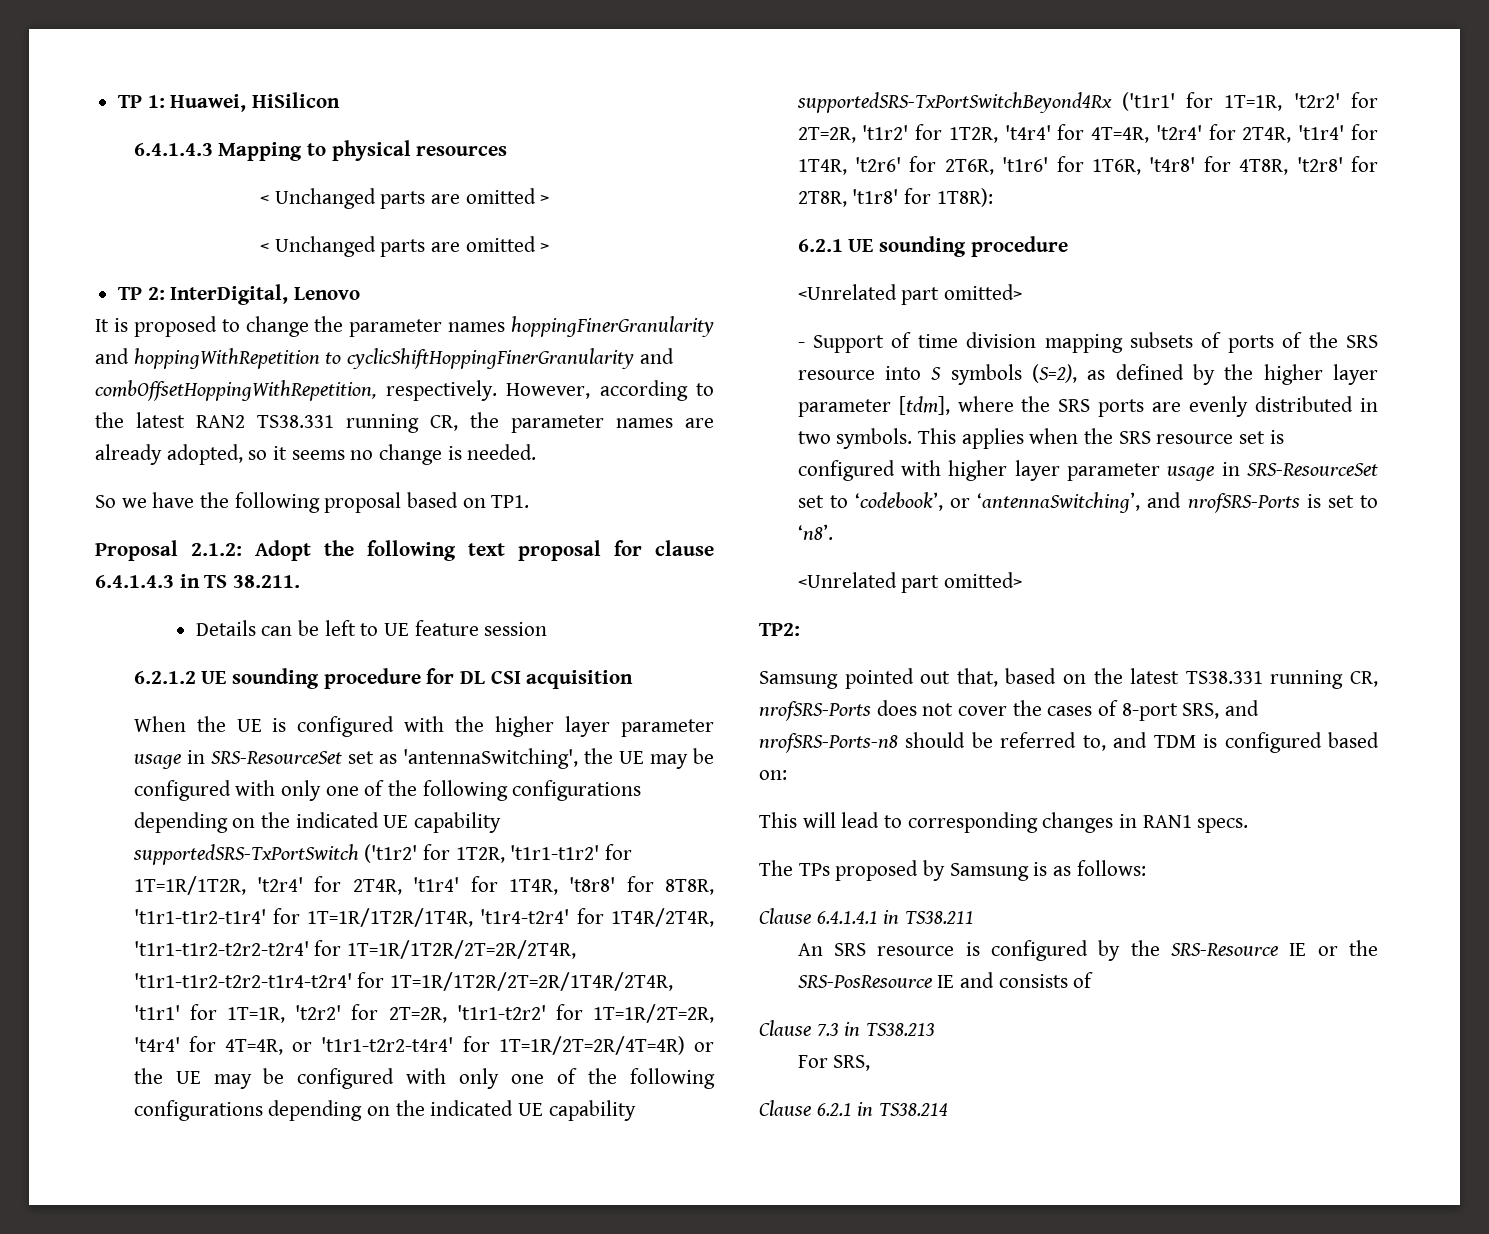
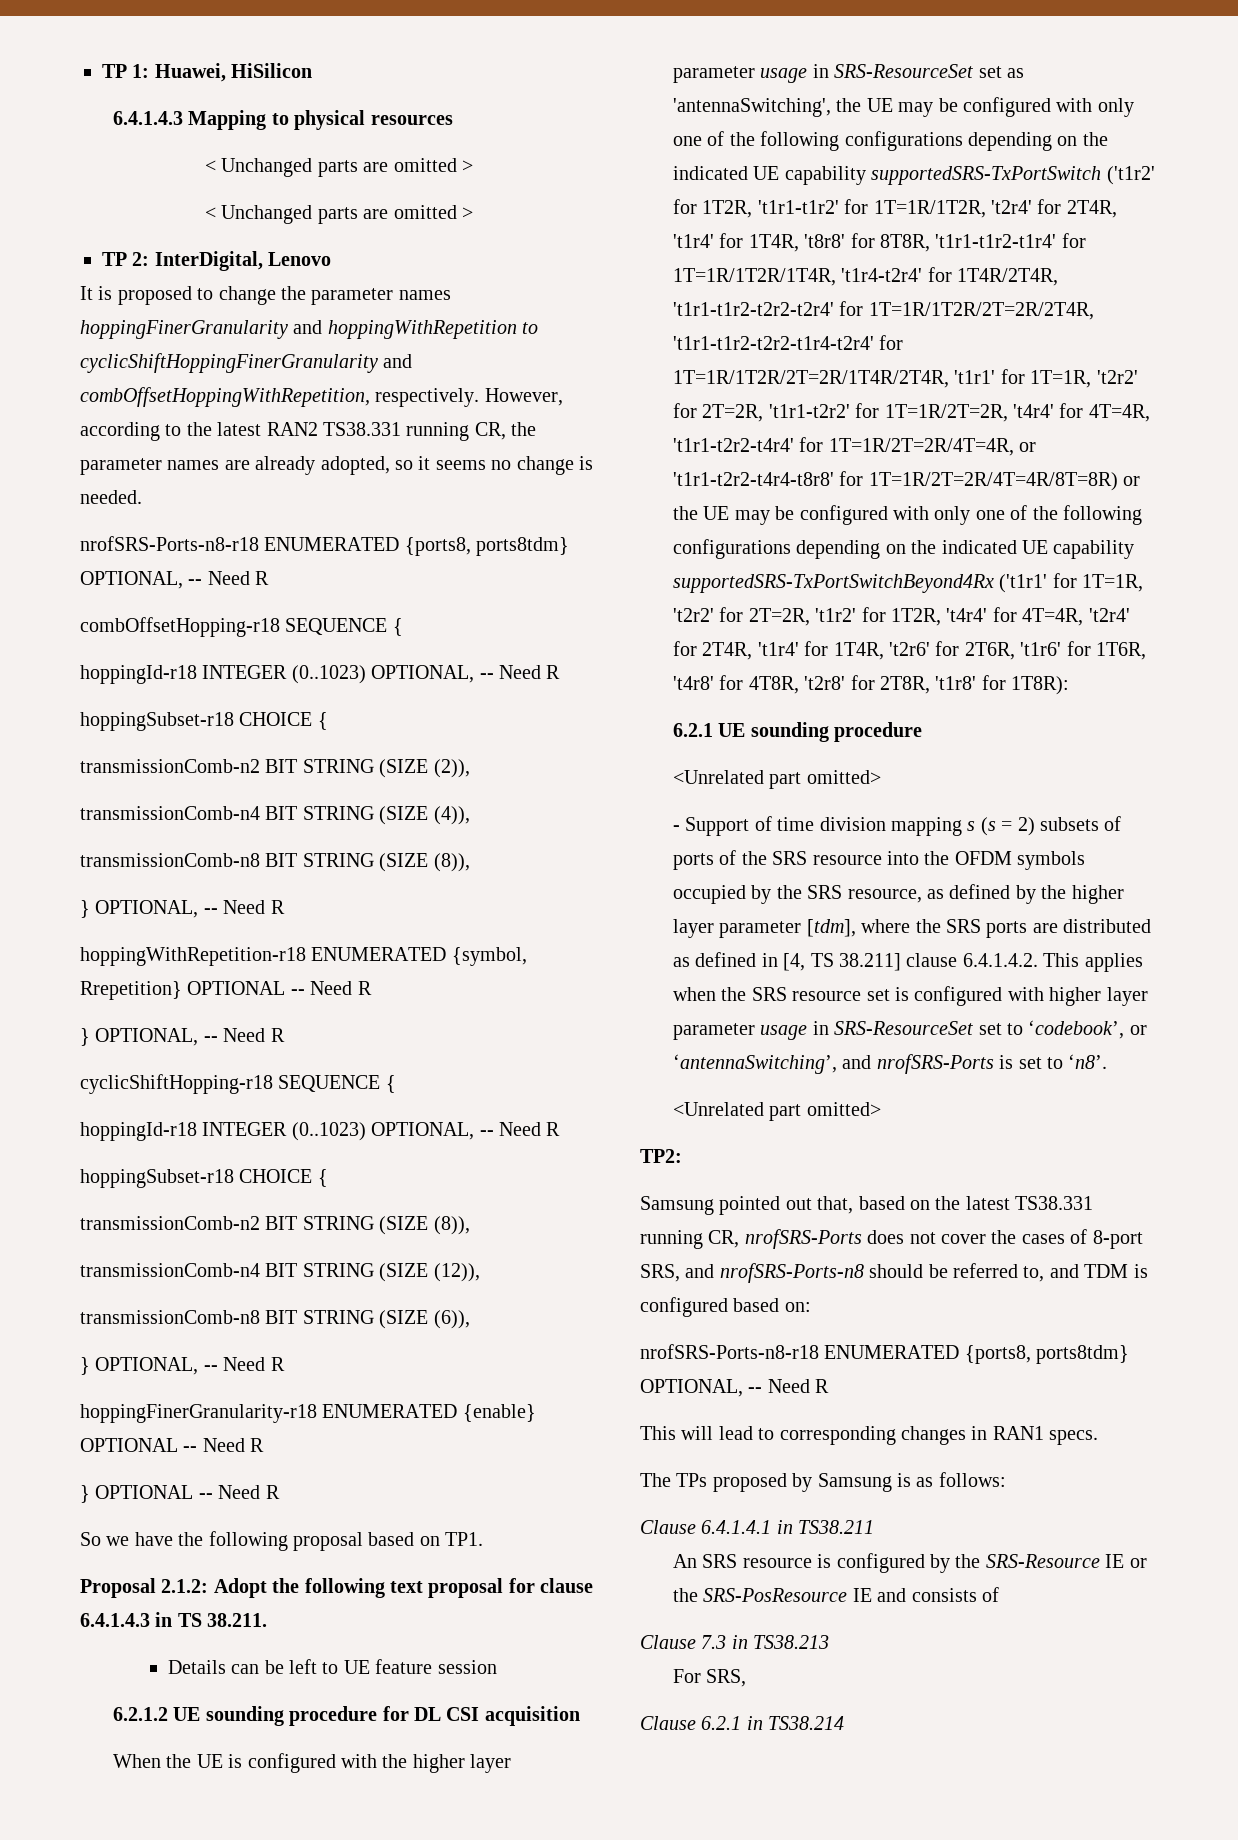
(537, 452) none -> [80,536,570,556] [80,571,270,589] [80,617,403,637] [80,665,561,684] [80,712,328,731] [80,759,470,778] [80,806,470,825] [80,853,470,872] [80,900,285,918] [80,947,527,966] [80,981,372,1000] [80,1028,285,1046] [80,1074,396,1094] [80,1122,561,1141] [80,1169,328,1188] [80,1216,470,1235] [80,1263,480,1282] [80,1310,470,1329] [80,1357,285,1375] [80,1404,536,1423] [80,1438,265,1452] [80,1485,280,1503] // nrofSRS-Ports-n8-r18 ENUMERATED {ports8, ports8tdm} OPTIONAL, -- Need R // combOffsetHopping-r18 SEQUENCE { // hoppingId-r18 INTEGER (0..1023) OPTIONAL, -- Need R // hoppingSubset-r18 CHOICE { // transmissionComb-n2 BIT STRING (SIZE (2)), // transmissionComb-n4 BIT STRING (SIZE (4)), // transmissionComb-n8 BIT STRING (SIZE (8)), // } OPTIONAL, -- Need R // hoppingWithRepetition-r18 ENUMERATED {symbol, Rrepetition} OPTIONAL -- Need R // } OPTIONAL, -- Need R // cyclicShiftHopping-r18 SEQUENCE { // hoppingId-r18 INTEGER (0..1023) OPTIONAL, -- Need R // hoppingSubset-r18 CHOICE { // transmissionComb-n2 BIT STRING (SIZE (8)), // transmissionComb-n4 BIT STRING (SIZE (12)), // transmissionComb-n8 BIT STRING (SIZE (6)), // } OPTIONAL, -- Need R // hoppingFinerGranularity-r18 ENUMERATED {enable} OPTIONAL -- Need R // } OPTIONAL -- Need R
[292,1042,313,1052] or -> (1150, 413) none
[498,1036,685,1055] 1T=1R/2T=2R/4T=4R) -> [828,438,1037,456] [672,471,1118,491] 1T=1R/2T=2R/4T=4R, or 't1r1-t2r2-t4r4-t8r8' for 1T=1R/2T=2R/4T=4R/8T=8R)
(1123, 343) none -> [967,817,1035,836] s (s = 2)
[931,364,1078,385] S symbols (S=2), -> [924,851,1086,870] [672,885,922,904] the OFDM symbols occupied by the SRS resource,
[1189,396,1379,417] [797,428,913,449] evenly distributed in two symbols. -> [1063,919,1152,933] [672,952,1038,971] distributed as defined in [4, TS 38.211] clause 6.4.1.4.2.
(787, 775) none -> [640,1344,1130,1364] [640,1379,830,1397] // nrofSRS-Ports-n8-r18 ENUMERATED {ports8, ports8tdm} OPTIONAL, -- Need R

